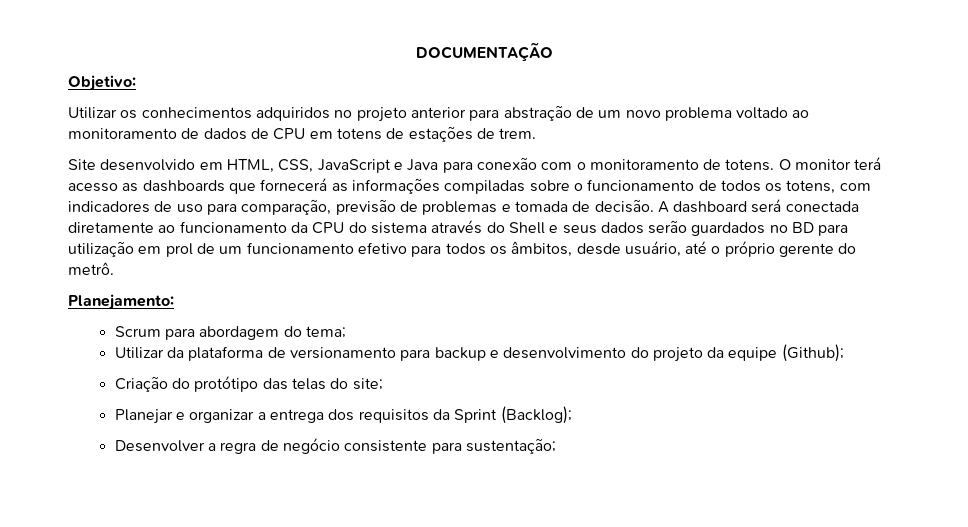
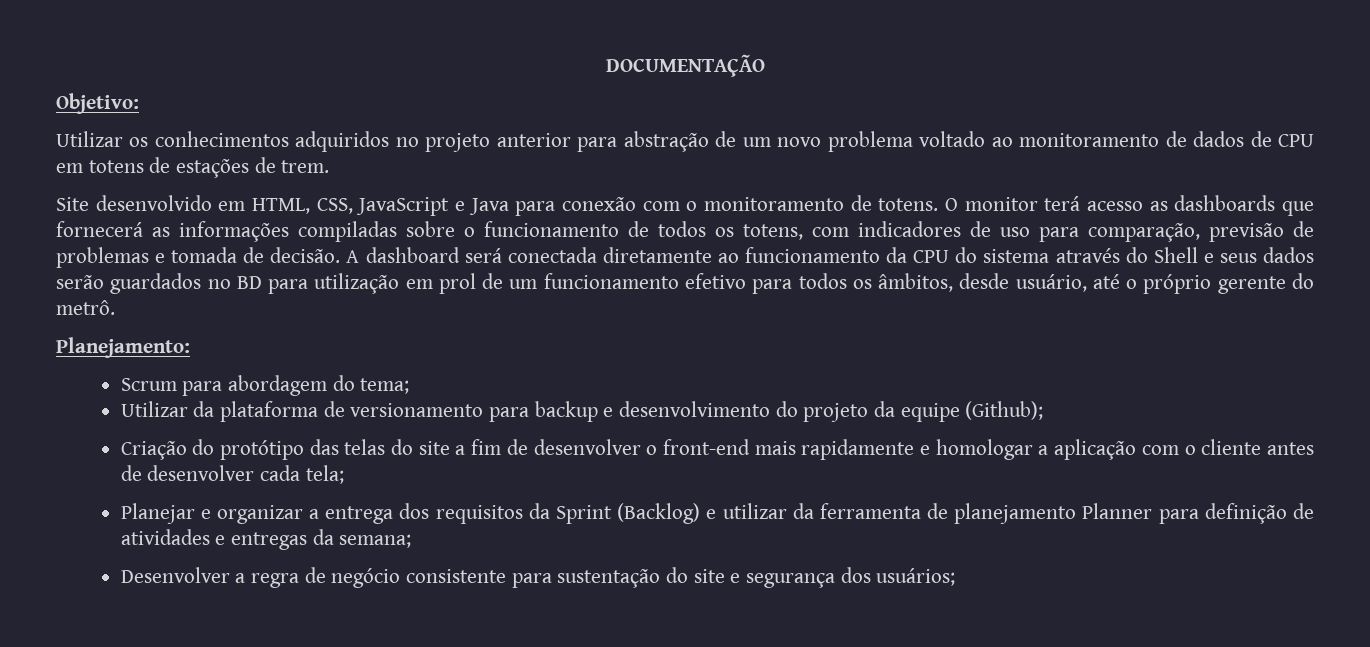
[352,378,383,390] site; -> [418,439,1314,460] [120,465,344,484] site a fim de desenvolver o front-end mais rapidamente e homologar a aplicação com o cliente antes de desenvolver cada tela;
[500,406,572,424] (Backlog); -> [617,503,1314,524] [120,529,412,550] (Backlog) e utilizar da ferramenta de planejamento Planner para definição de atividades e entregas da semana;
[465,438,556,454] sustentação; -> [557,567,956,588] sustentação do site e segurança dos usuários;

